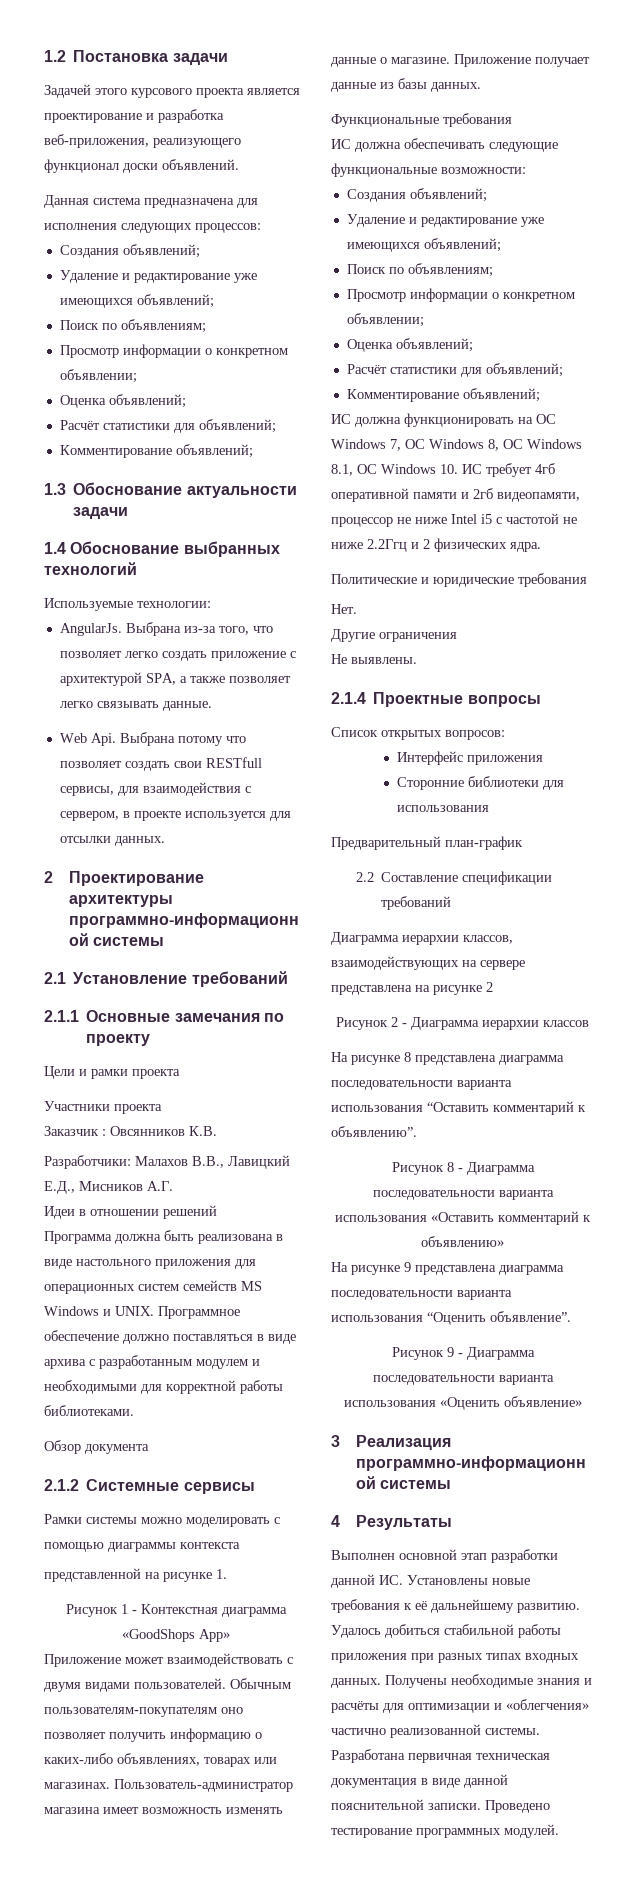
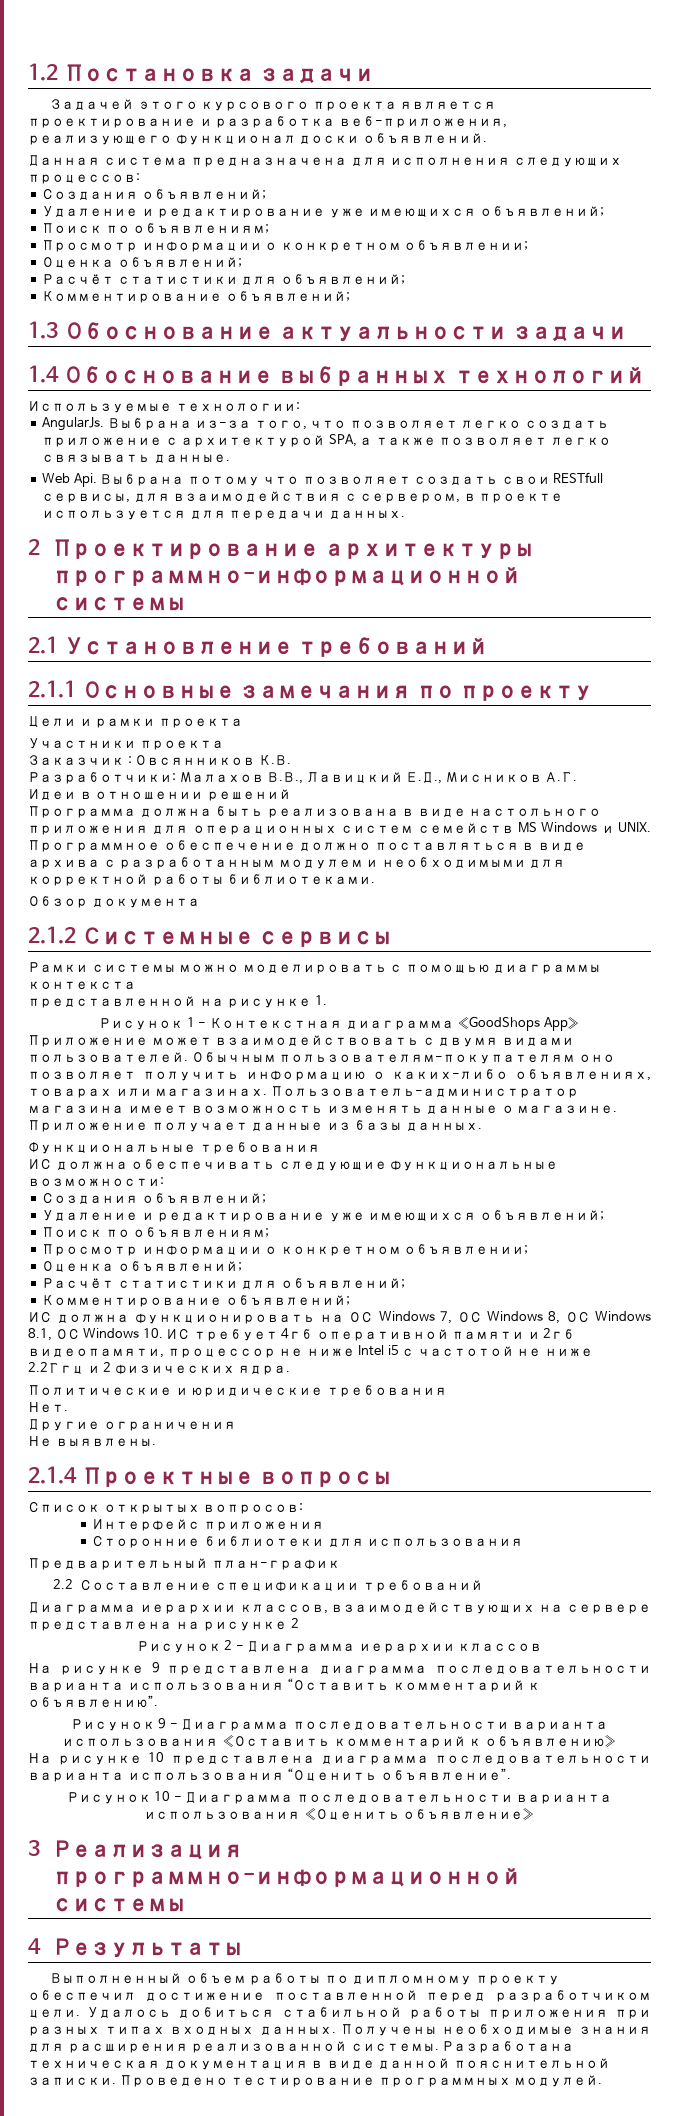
[59,836,111,843] отсылки -> [229,510,326,520] передачи
[404,1052,411,1062] 8 -> [151,1662,160,1673] 9
[446,1162,454,1172] 8 -> [158,1718,167,1729] 9
[404,1262,411,1272] 9 -> [148,1752,165,1762] 10
[446,1347,454,1357] 9 -> [154,1791,171,1801] 10
[331,1549,558,1563] [331,1574,530,1588] [331,1599,580,1613] Выполнен основной этап разработки данной ИС. Установлены новые требования к её дальнейшему развитию. -> [50,1973,560,1985] [28,1990,651,2002] [28,2009,80,2018] Выполненный объем работы по дипломному проекту обеспечил достижение поставленной перед разработчиком цели.
[584,1678,592,1685] [331,1699,589,1713] [331,1728,386,1735] и расчёты для оптимизации и «облегчения» частично -> [28,2043,188,2053] для расширения
[408,1753,472,1763] первичная -> (575, 2047) none

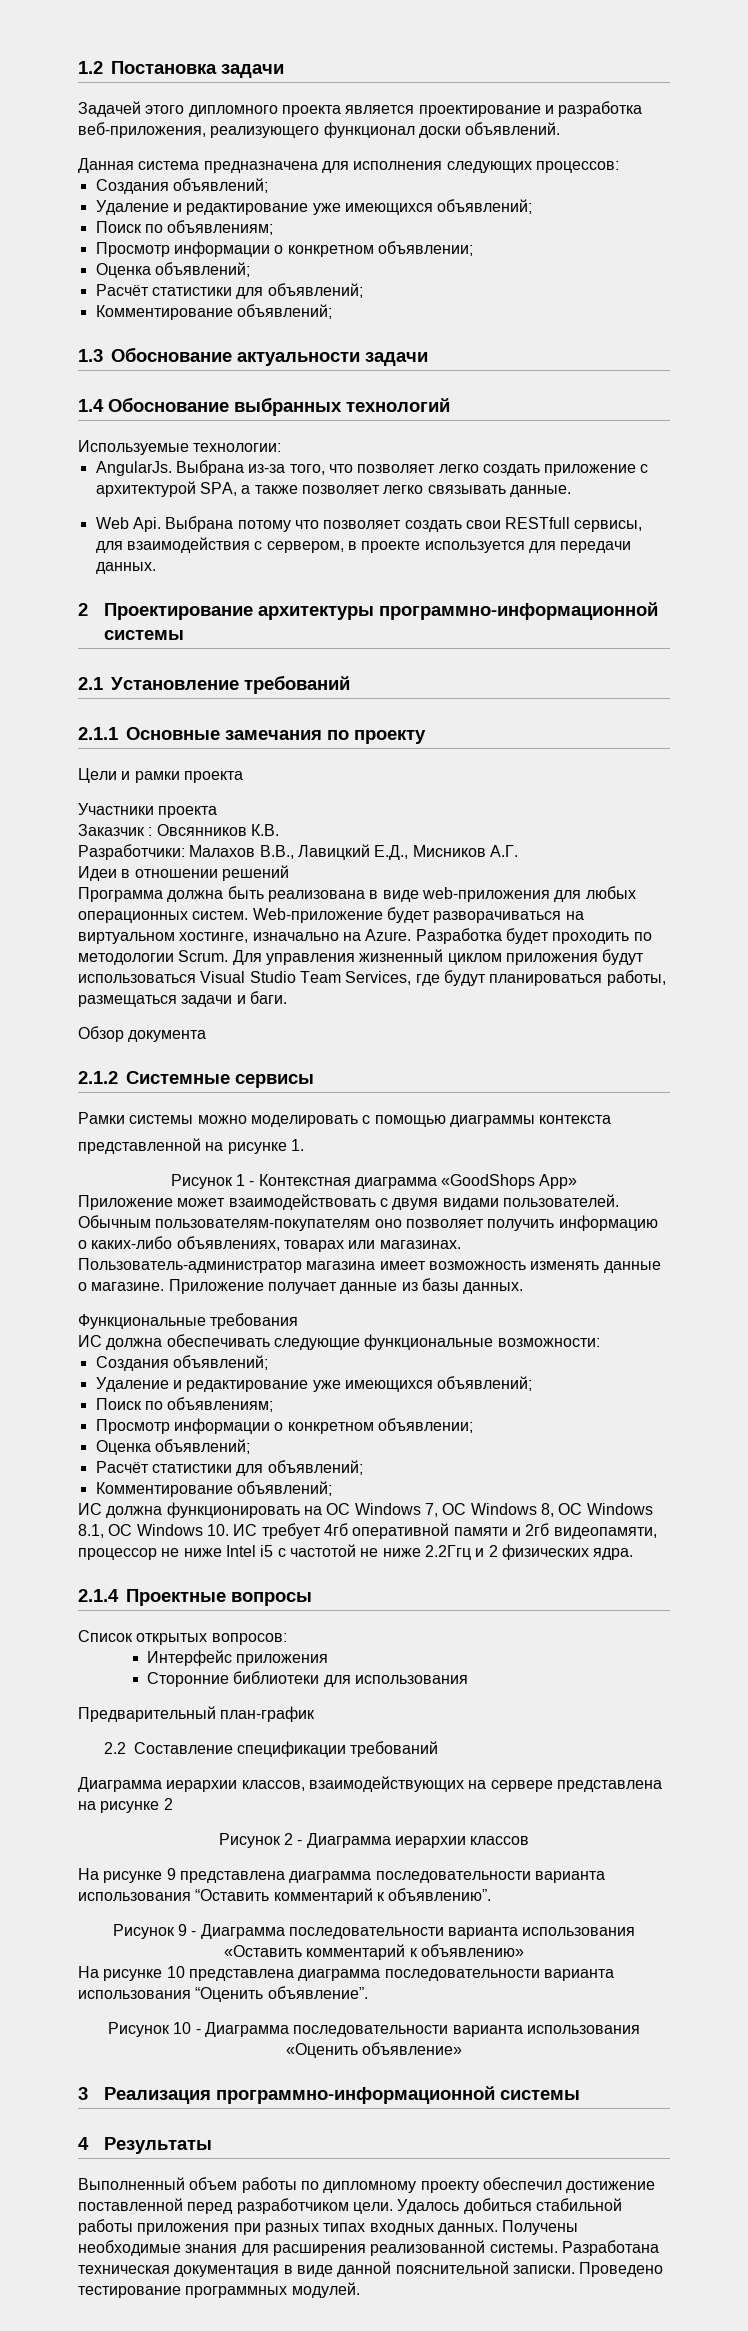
[201,101,310,111] курсового -> [188,105,278,117] дипломного
[469,808,602,817] [28,822,651,835] [28,840,586,852] [28,857,566,869] [28,874,376,886] настольного приложения для операционных систем семейств MS Windows и UNIX. Программное обеспечение должно поставляться в виде архива с разработанным модулем и необходимыми для корректной работы библиотеками. -> [421,886,636,902] [78,907,584,923] [78,928,652,944] [78,949,645,965] [78,970,666,986] [78,991,287,1007] web-приложения для любых операционных систем. Web-приложение будет разворачиваться на виртуальном хостинге, изначально на Azure. Разработка будет проходить по методологии Scrum. Для управления жизненный циклом приложения будут использоваться Visual Studio Team Services, где будут планироваться работы, размещаться задачи и баги.
[28,1385,447,1397] [28,1402,68,1413] [28,1419,236,1431] [28,1436,156,1447] // Политические и юридические требования // Нет. // Другие ограничения // Не выявлены. -> (634, 1554) none

